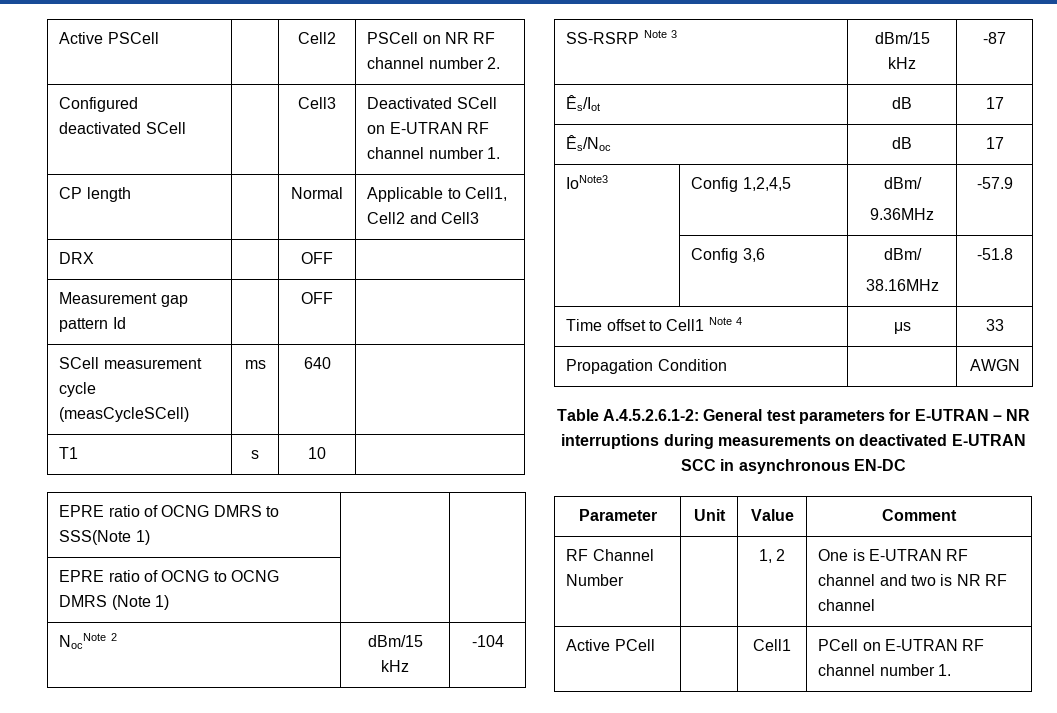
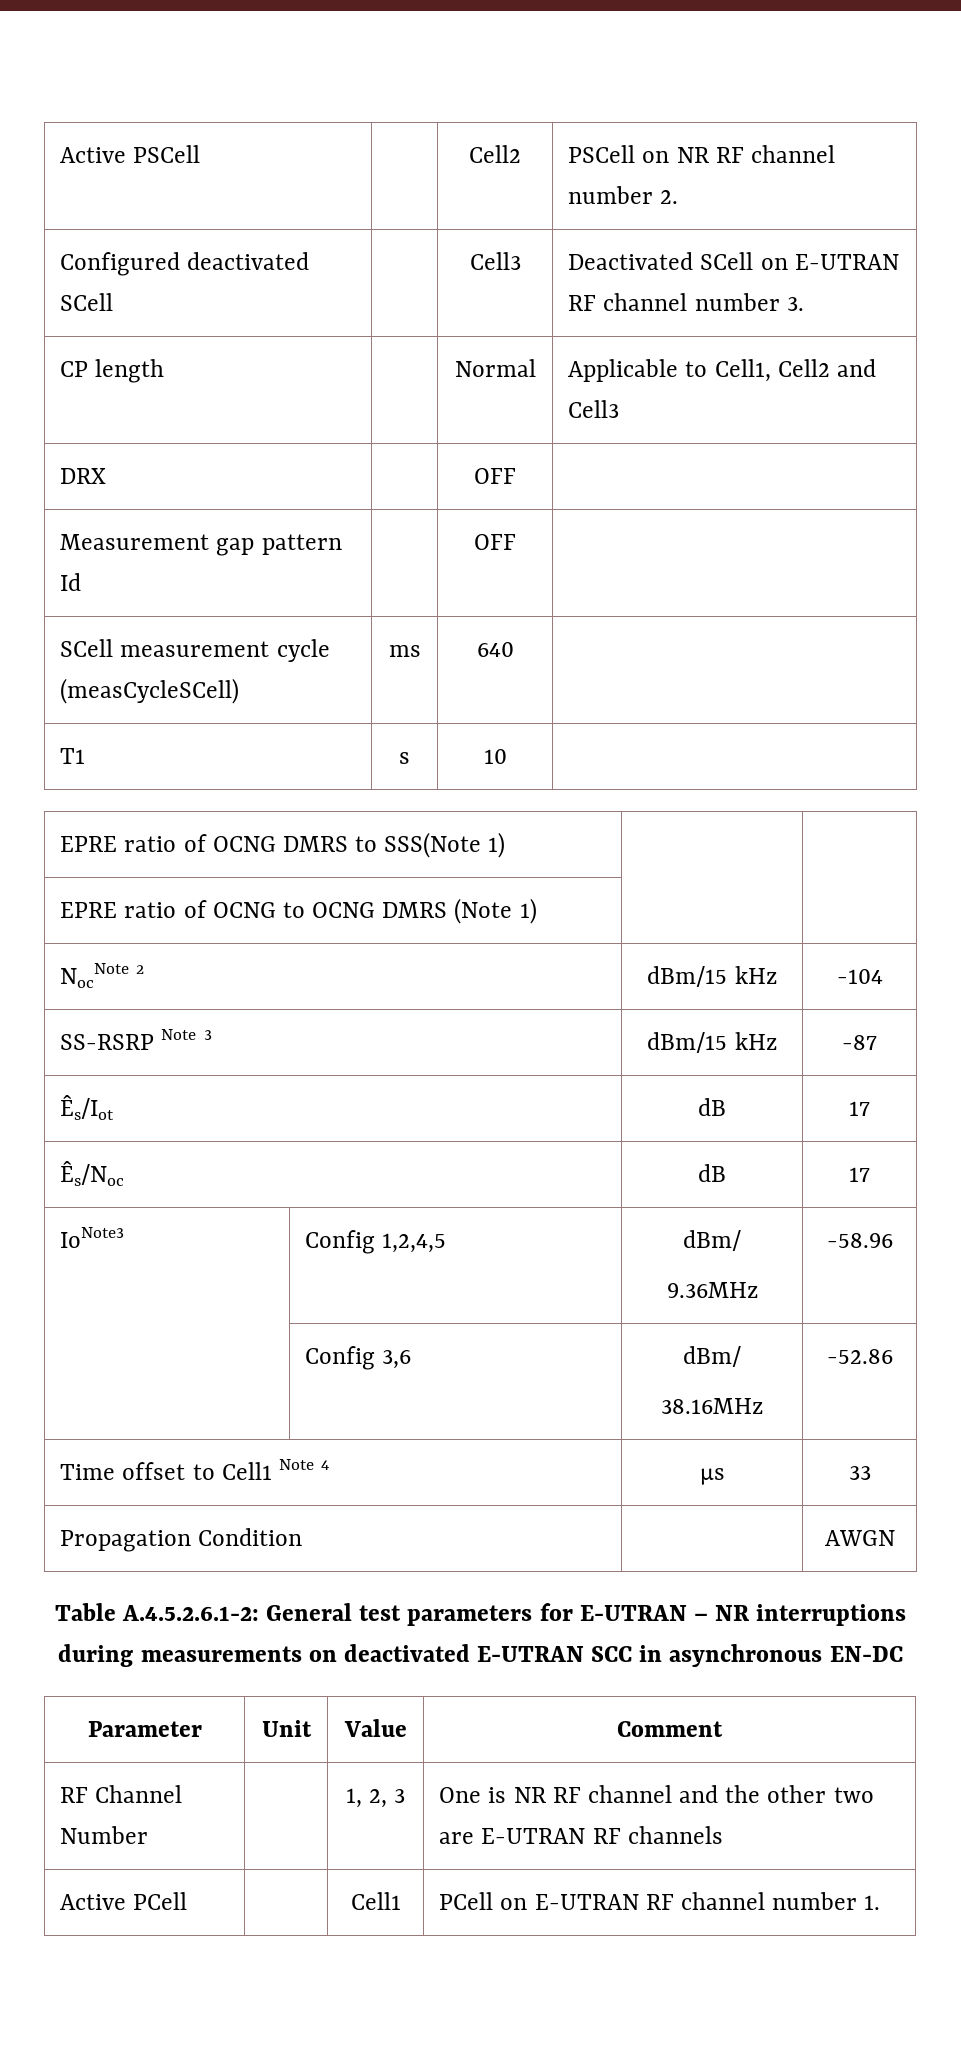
[486,147,500,159] 1. -> [786,297,804,311] 3.
[976,177,1013,189] -57.9 -> [826,1233,893,1248] -58.96
[976,248,1013,260] -51.8 -> [826,1349,893,1364] -52.86
[776,549,786,561] 2 -> [369,1789,406,1808] 2, 3
[868,549,969,561] [818,574,1007,586] [818,599,876,611] E-UTRAN RF channel and two is NR RF channel -> [513,1785,874,1803] [439,1826,723,1844] NR RF channel and the other two are E-UTRAN RF channels

